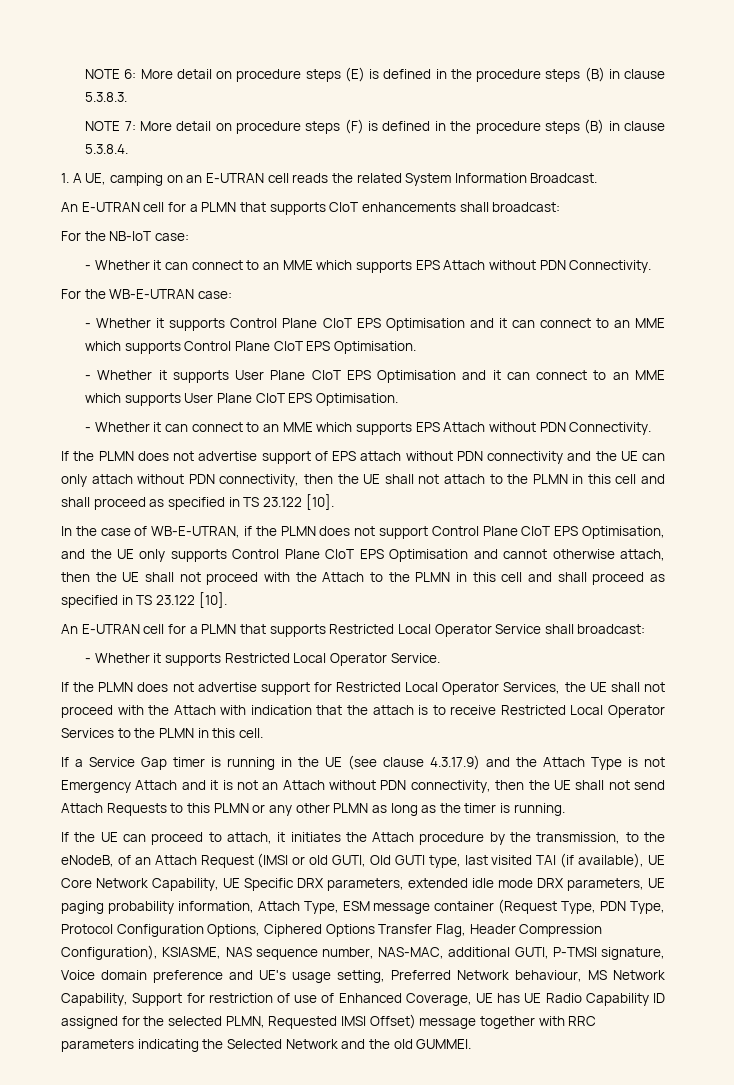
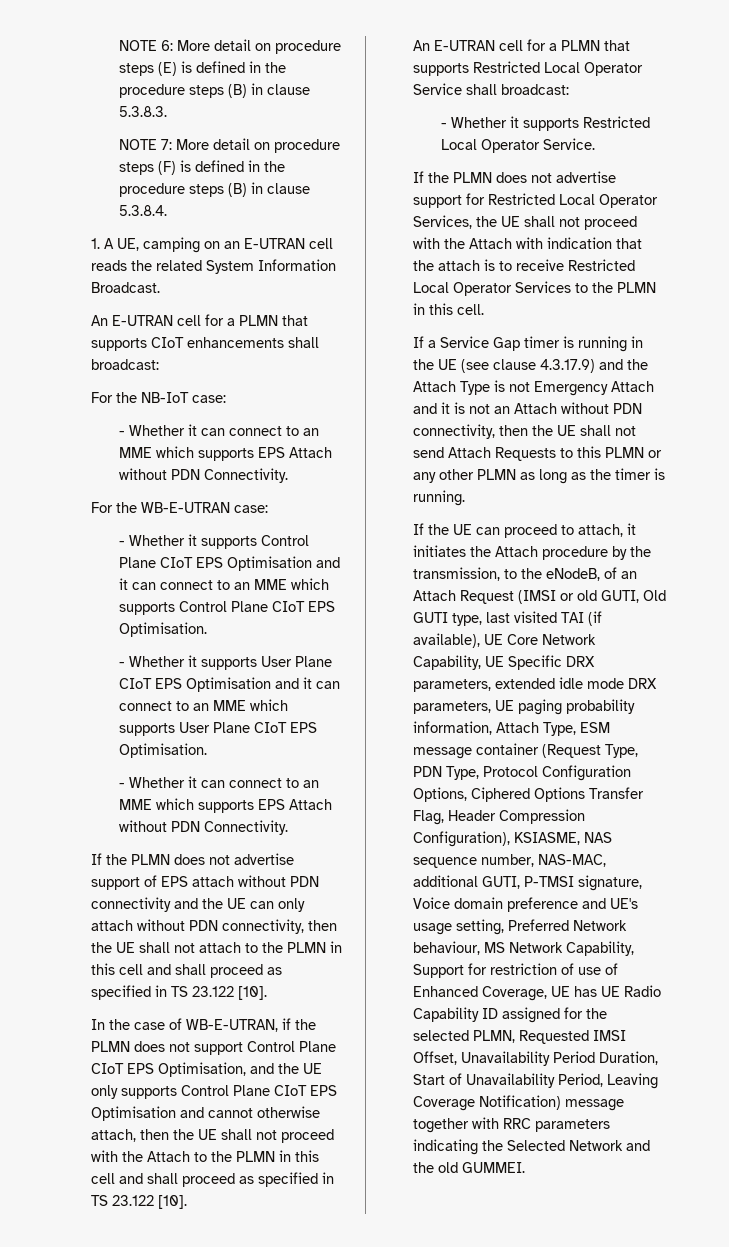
[369,1014,416,1029] Offset) -> [412,1051,658,1066] [412,1073,658,1089] [412,1095,561,1111] Offset, Unavailability Period Duration, Start of Unavailability Period, Leaving Coverage Notification)

